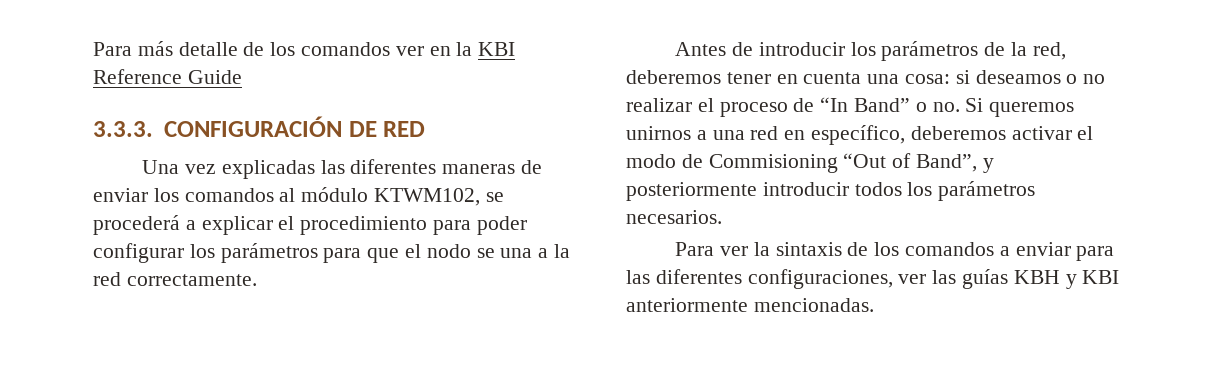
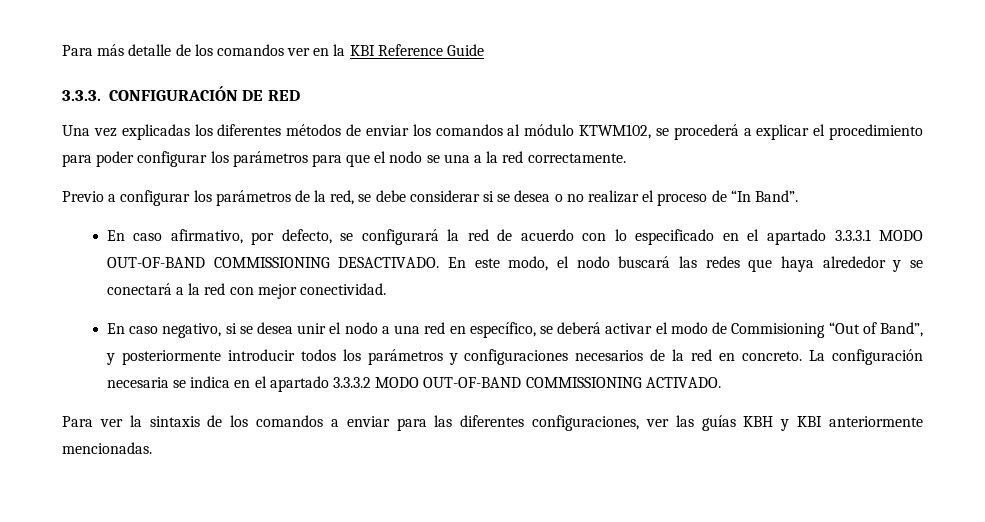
[320,159,516,174] las diferentes maneras -> [194,124,342,136] los diferentes métodos
[675,42,845,56] Antes de introducir -> [62,190,191,206] Previo a configurar
[626,70,1061,84] deberemos tener en cuenta una cosa: si deseamos -> [358,190,551,202] se debe considerar si se desea
[854,98,1075,117] [626,126,691,140] Band” o no. Si queremos unirnos -> [754,190,798,202] [106,229,924,245] [106,256,923,272] [106,283,387,299] [106,322,378,338] Band”. // En caso afirmativo, por defecto, se configurará la red de acuerdo con lo especificado en el apartado 3.3.3.1 MODO OUT-OF-BAND COMMISSIONING DESACTIVADO. En este modo, el nodo buscará las redes que haya alrededor y se conectará a la red con mejor conectividad. // En caso negativo, si se desea unir el nodo
[910,126,1006,140] deberemos -> [540,322,602,334] se deberá
[626,210,722,224] necesarios. -> [448,349,923,365] [106,376,721,392] y configuraciones necesarios de la red en concreto. La configuración necesaria se indica en el apartado 3.3.3.2 MODO OUT-OF-BAND COMMISSIONING ACTIVADO.

